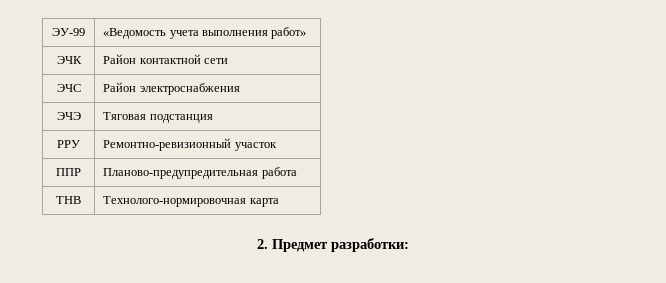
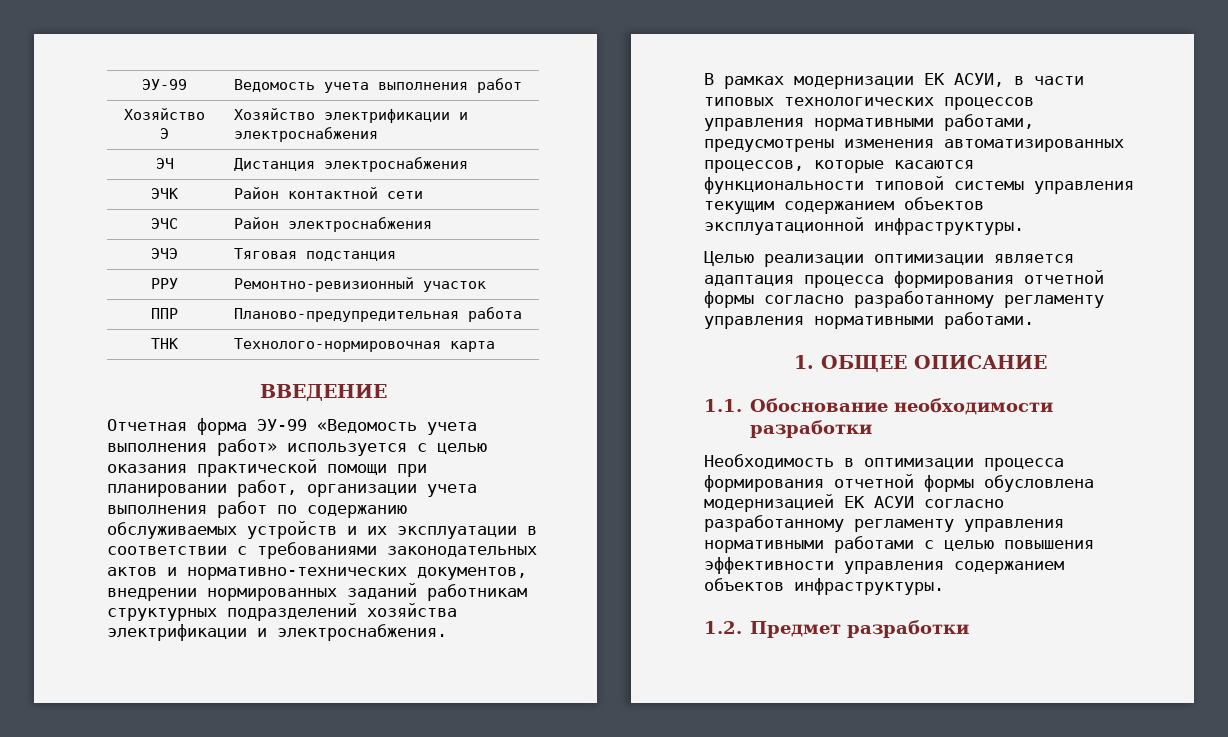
[103,27,307,39] «Ведомость учета выполнения работ» -> [234,78,523,93] [124,108,205,120] [160,128,169,139] [234,108,469,123] [234,127,379,142] [155,158,174,169] [234,157,469,172] Ведомость учета выполнения работ // Хозяйство Э | Хозяйство электрификации и электроснабжения // ЭЧ | Дистанция электроснабжения
[56,196,81,204] ТНВ -> [151,338,178,349] ТНК
[257,238,409,252] 2. Предмет разработки: -> [259,384,387,401] [107,418,477,435] [107,439,487,456] [107,459,427,477] [107,480,477,497] [107,501,407,518] [107,521,537,539] [107,542,537,559] [107,567,527,580] [107,583,527,601] [107,603,457,621] [107,624,447,641] [704,73,1084,89] [704,97,1034,110] [704,114,1034,131] [704,139,1124,152] [704,160,974,173] [704,176,1134,194] [704,197,984,214] [704,217,1024,235] [704,251,1074,267] [704,270,1104,288] [704,291,1104,308] [704,312,1034,329] [793,355,1047,372] [704,398,1054,415] [750,420,873,438] [704,454,1064,471] [704,474,1094,492] [704,494,1004,512] [704,515,1064,532] [704,536,1094,553] [704,557,1064,574] [704,578,944,595] [704,620,970,638] ВВЕДЕНИЕ // Отчетная форма ЭУ-99 «Ведомость учета выполнения работ» используется с целью оказания практической помощи при планировании работ, организации учета выполнения работ по содержанию обслуживаемых устройств и их эксплуатации в соответствии с требованиями законодательных актов и нормативно-технических документов, внедрении нормированных заданий работникам структурных подразделений хозяйства электрификации и электроснабжения. // В рамках модернизации ЕК АСУИ, в части типовых технологических процессов управления нормативными работами, предусмотрены изменения автоматизированных процессов, которые касаются функциональности типовой системы управления текущим содержанием объектов эксплуатационной инфраструктуры. // Целью реализации оптимизации является адаптация процесса формирования отчетной формы согласно разработанному регламенту управления нормативными работами. // 1. ОБЩЕЕ ОПИСАНИЕ // 1.1. Обоснование необходимости разработки // Необходимость в оптимизации процесса формирования отчетной формы обусловлена модернизацией ЕК АСУИ согласно разработанному регламенту управления нормативными работами с целью повышения эффективности управления содержанием объектов инфраструктуры. // 1.2. Предмет разработки

